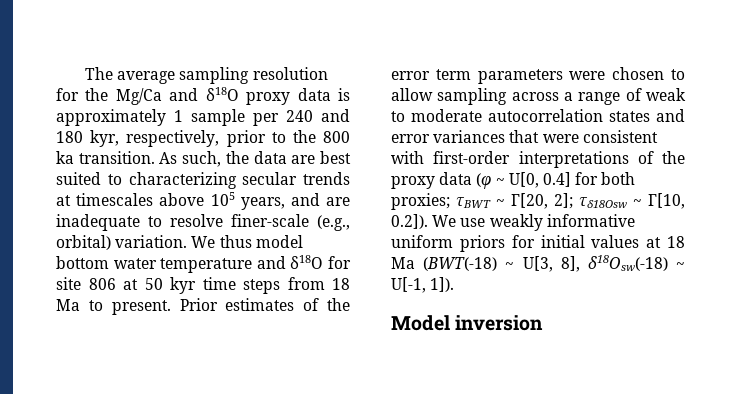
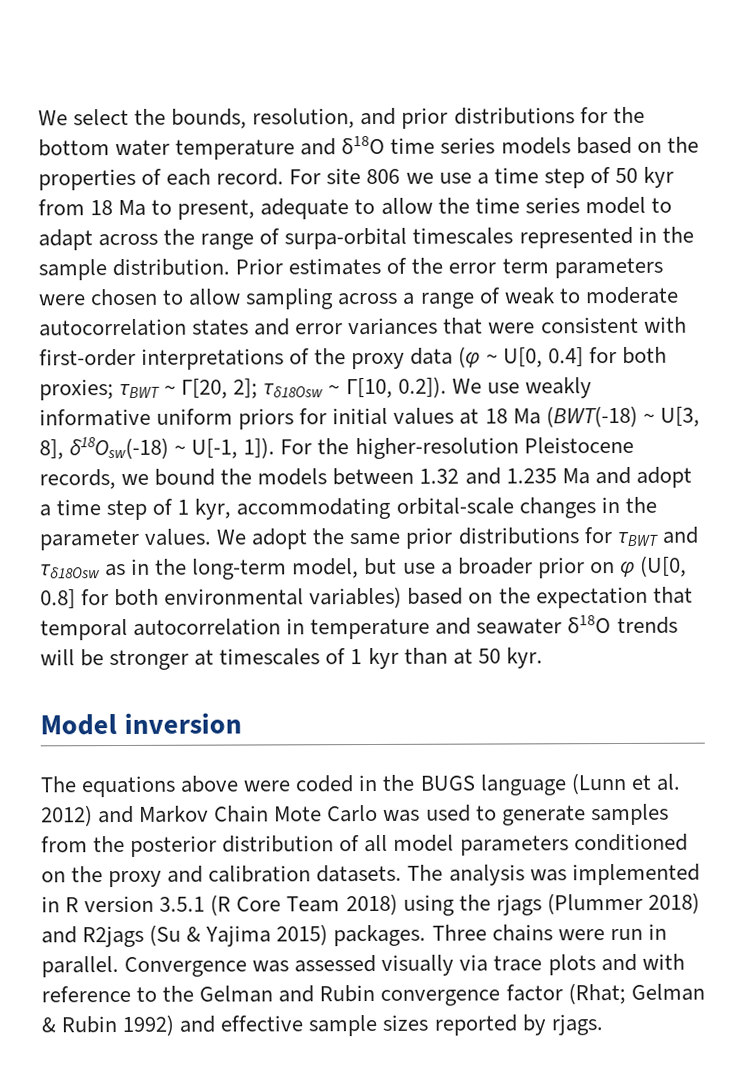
[85,67,328,84] [56,87,350,105] [56,109,350,126] [56,130,350,147] [56,151,351,167] [56,172,350,189] [56,192,350,210] [56,214,350,231] [56,235,303,250] The average sampling resolution for the Mg/Ca and δ18O proxy data is approximately 1 sample per 240 and 180 kyr, respectively, prior to the 800 ka transition. As such, the data are best suited to characterizing secular trends at timescales above 105 years, and are inadequate to resolve finer-scale (e.g., orbital) variation. We thus model -> [38,106,645,129] We select the bounds, resolution, and prior distributions for the
[328,256,351,269] [56,277,350,294] [56,299,171,315] for site 806 at 50 kyr time steps from 18 Ma to present. -> [390,136,699,155] [38,166,675,191] [38,196,672,220] [38,226,694,251] [38,258,231,281] time series models based on the properties of each record. For site 806 we use a time step of 50 kyr from 18 Ma to present, adequate to allow the time series model to adapt across the range of surpa-orbital timescales represented in the sample distribution.
[391,315,544,331] // Model inversion -> [280,436,634,460] [39,466,692,490] [39,496,657,521] [39,526,698,551] [40,555,687,580] [40,586,693,610] [40,615,678,641] [40,647,543,671] [40,712,242,736] [40,772,680,798] [41,803,669,827] [41,833,688,857] [41,863,700,888] [41,892,700,916] [41,923,667,948] [41,953,685,978] [41,982,705,1006] [41,1014,603,1037] For the higher-resolution Pleistocene records, we bound the models between 1.32 and 1.235 Ma and adopt a time step of 1 kyr, accommodating orbital-scale changes in the parameter values. We adopt the same prior distributions for τBWT and τδ18Osw as in the long-term model, but use a broader prior on φ (U[0, 0.8] for both environmental variables) based on the expectation that temporal autocorrelation in temperature and seawater δ18O trends will be stronger at timescales of 1 kyr than at 50 kyr. // Model inversion // The equations above were coded in the BUGS language (Lunn et al. 2012) and Markov Chain Mote Carlo was used to generate samples from the posterior distribution of all model parameters conditioned on the proxy and calibration datasets. The analysis was implemented in R version 3.5.1 (R Core Team 2018) using the rjags (Plummer 2018) and R2jags (Su & Yajima 2015) packages. Three chains were run in parallel. Convergence was assessed visually via trace plots and with reference to the Gelman and Rubin convergence factor (Rhat; Gelman & Rubin 1992) and effective sample sizes reported by rjags.

